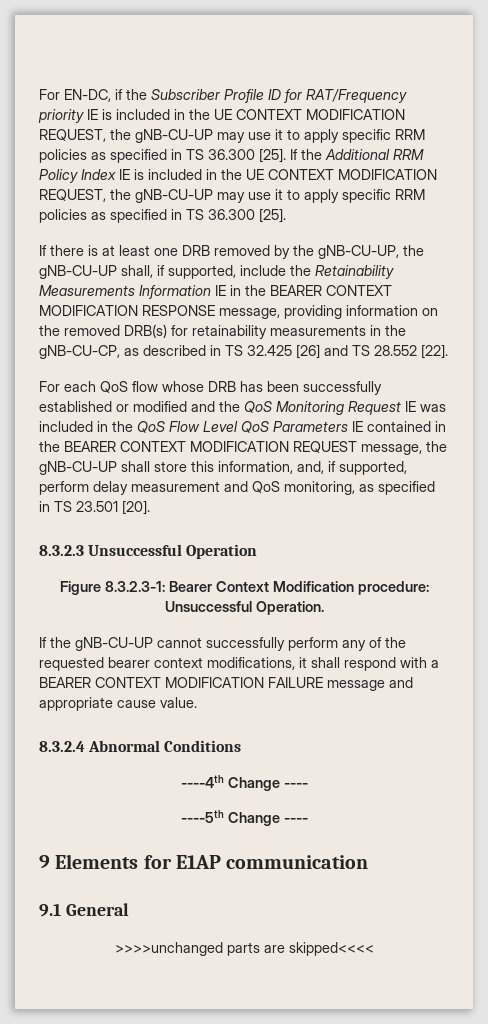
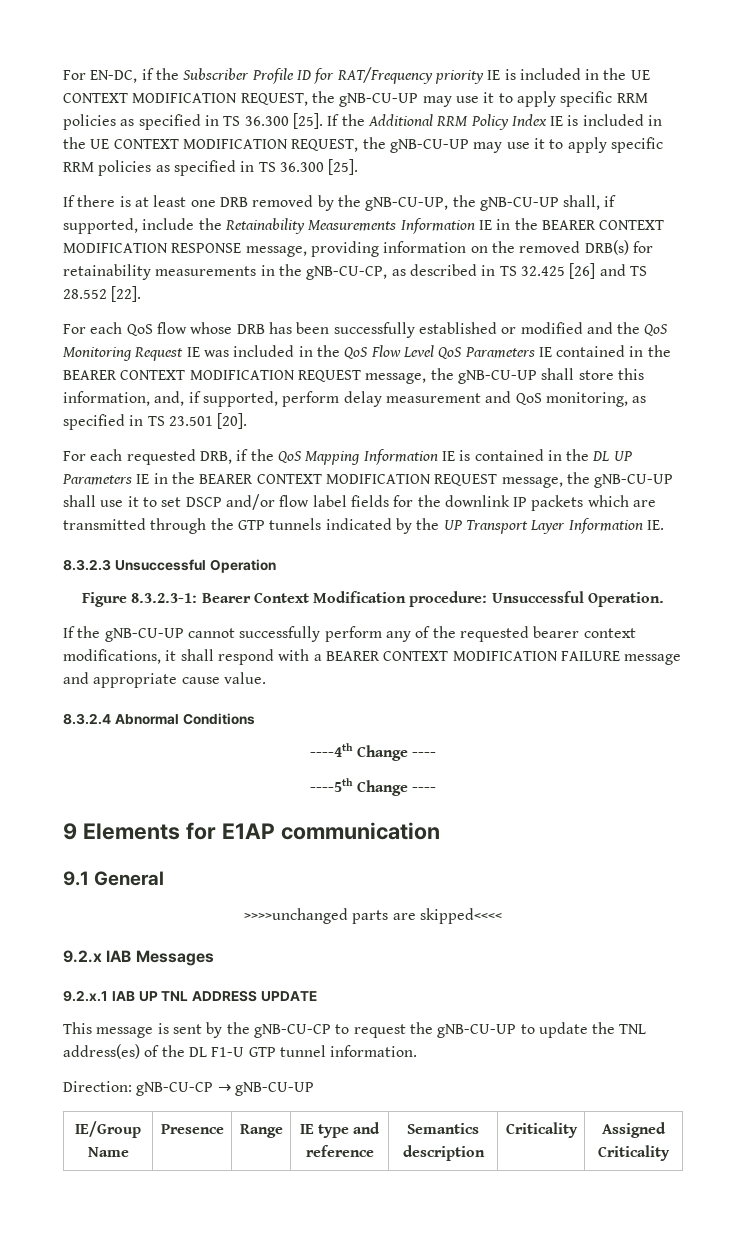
(150, 507) none -> [63,449,632,465] [62,472,674,488] [63,494,657,511] [63,518,664,534] // For each requested DRB, if the QoS Mapping Information IE is contained in the DL UP Parameters IE in the BEARER CONTEXT MODIFICATION REQUEST message, the gNB-CU-UP shall use it to set DSCP and/or flow label fields for the downlink IP packets which are transmitted through the GTP tunnels indicated by the UP Transport Layer Information IE.
(374, 949) none -> [63,950,214,966] [63,990,317,1002] [63,1022,647,1038] [63,1044,418,1059] [63,1081,314,1096] [75,1121,141,1138] [87,1147,129,1157] [160,1124,224,1134] [239,1124,283,1138] [299,1122,381,1138] [305,1145,374,1157] [407,1123,479,1134] [402,1145,485,1161] [505,1122,578,1138] [602,1122,666,1138] [598,1145,670,1161] // 9.2.x IAB Messages // 9.2.x.1 IAB UP TNL ADDRESS UPDATE // This message is sent by the gNB-CU-CP to request the gNB-CU-UP to update the TNL address(es) of the DL F1-U GTP tunnel information. // Direction: gNB-CU-CP → gNB-CU-UP // IE/Group Name | Presence | Range | IE type and reference | Semantics description | Criticality | Assigned Criticality

